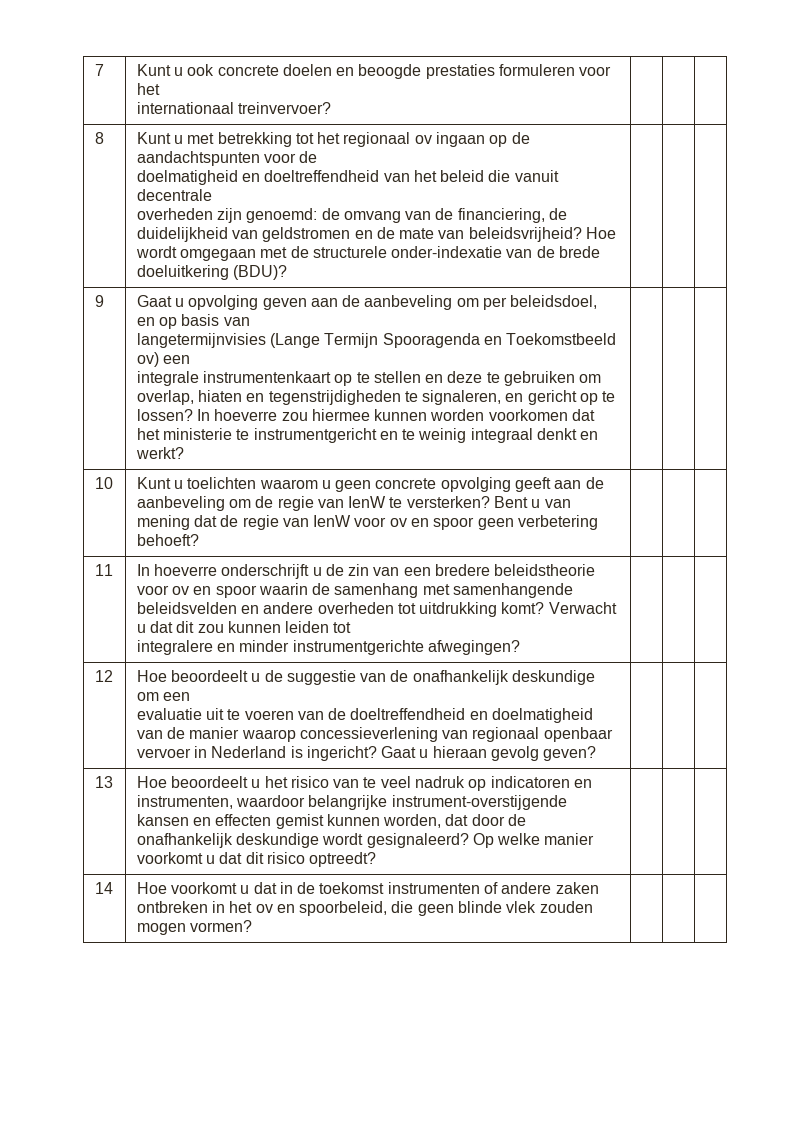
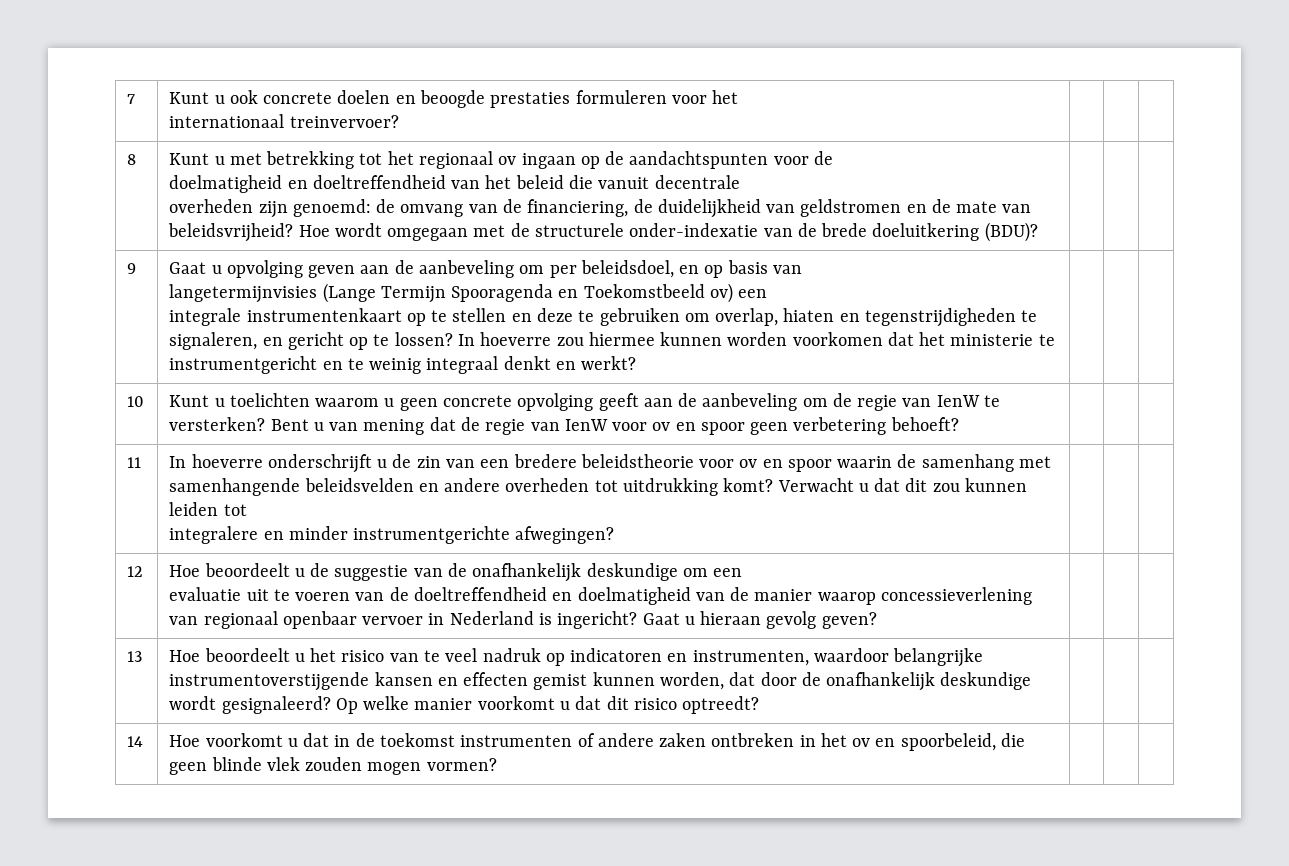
[391,795,567,810] instrument-overstijgende -> [169,672,370,691] instrumentoverstijgende

